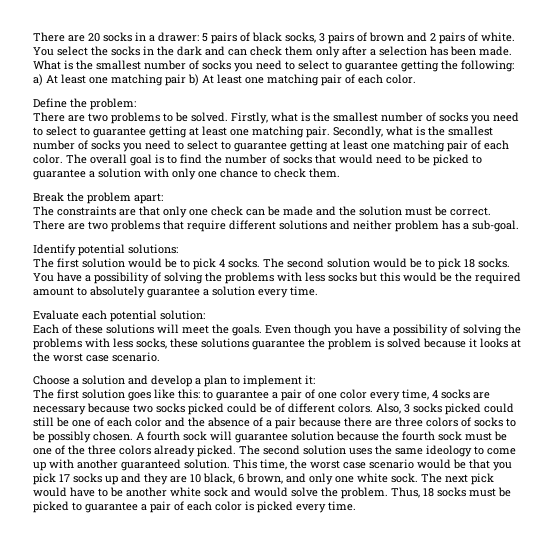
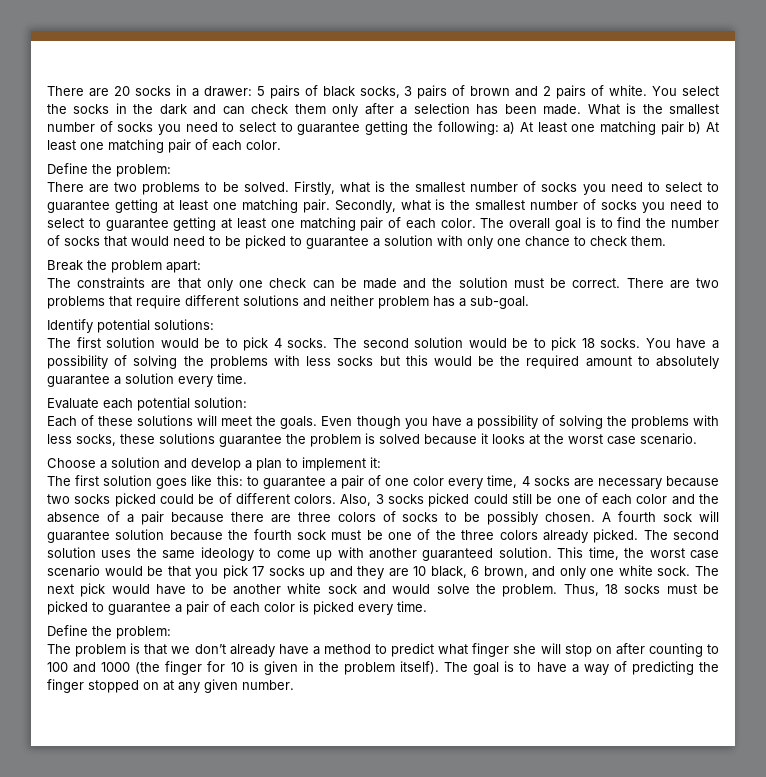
(356, 506) none -> [47,625,171,639] [47,643,720,657] [47,661,719,675] [47,679,294,693] // Define the problem: // The problem is that we don’t already have a method to predict what finger she will stop on after counting to 100 and 1000 (the finger for 10 is given in the problem itself). The goal is to have a way of predicting the finger stopped on at any given number.

